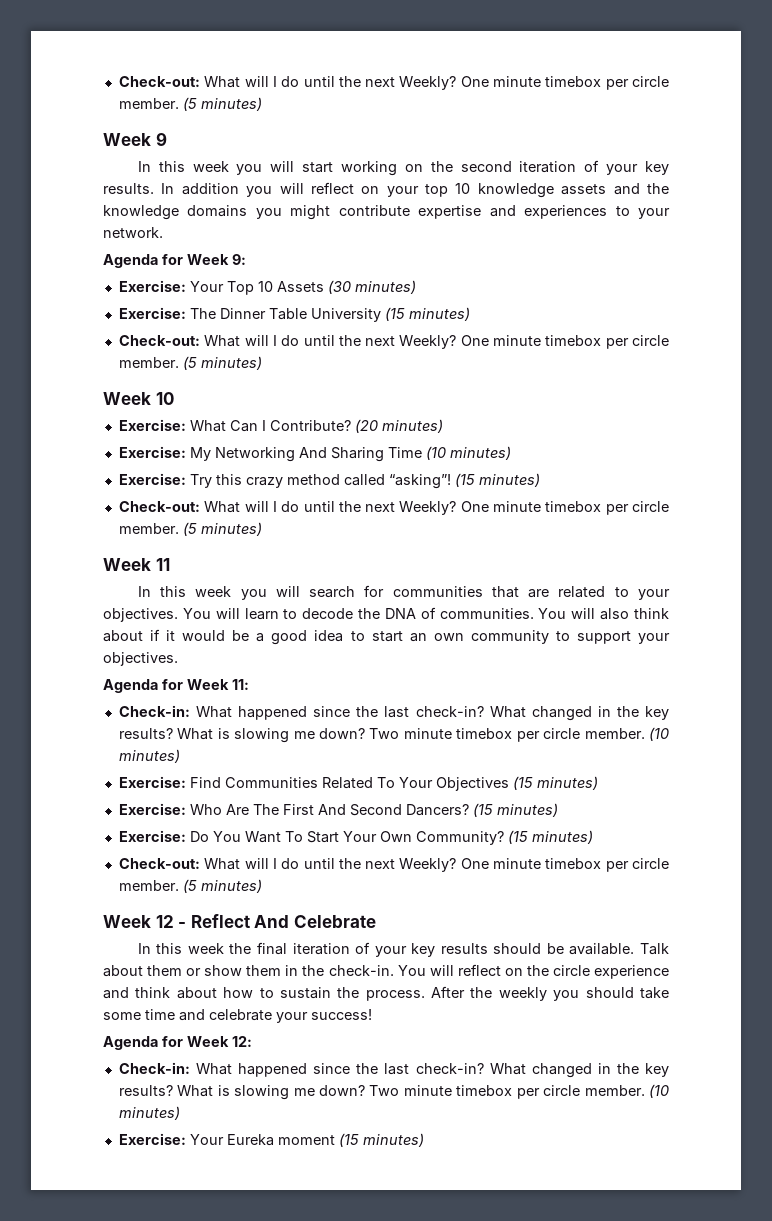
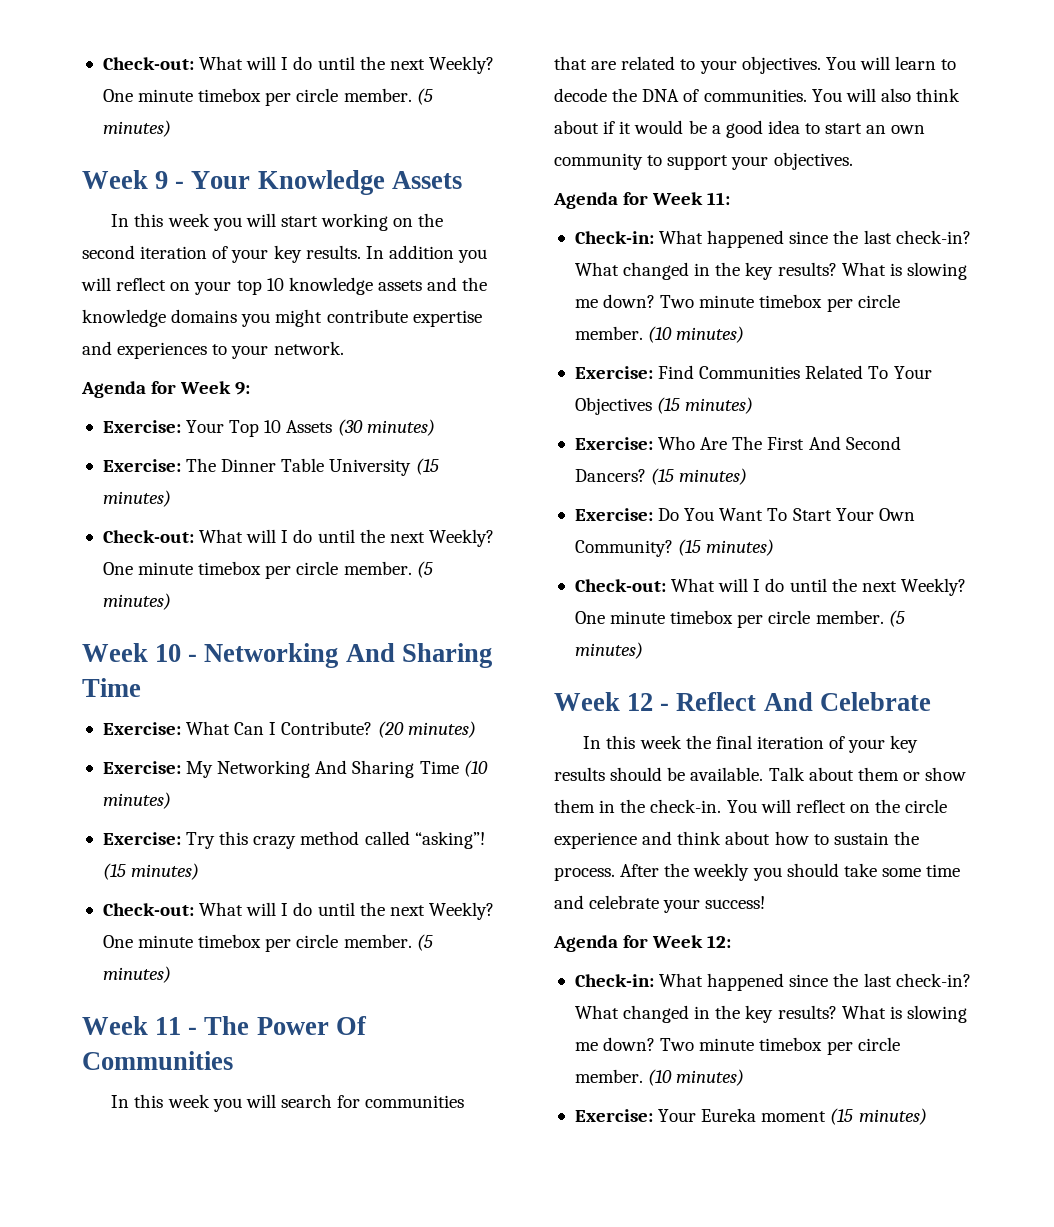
(167, 139) none -> [175,170,462,195] - Your Knowledge Assets
(174, 398) none -> [188,643,492,668] [82,678,141,697] - Networking And Sharing Time
(170, 564) none -> [188,1016,367,1035] [82,1051,233,1070] - The Power Of Communities

